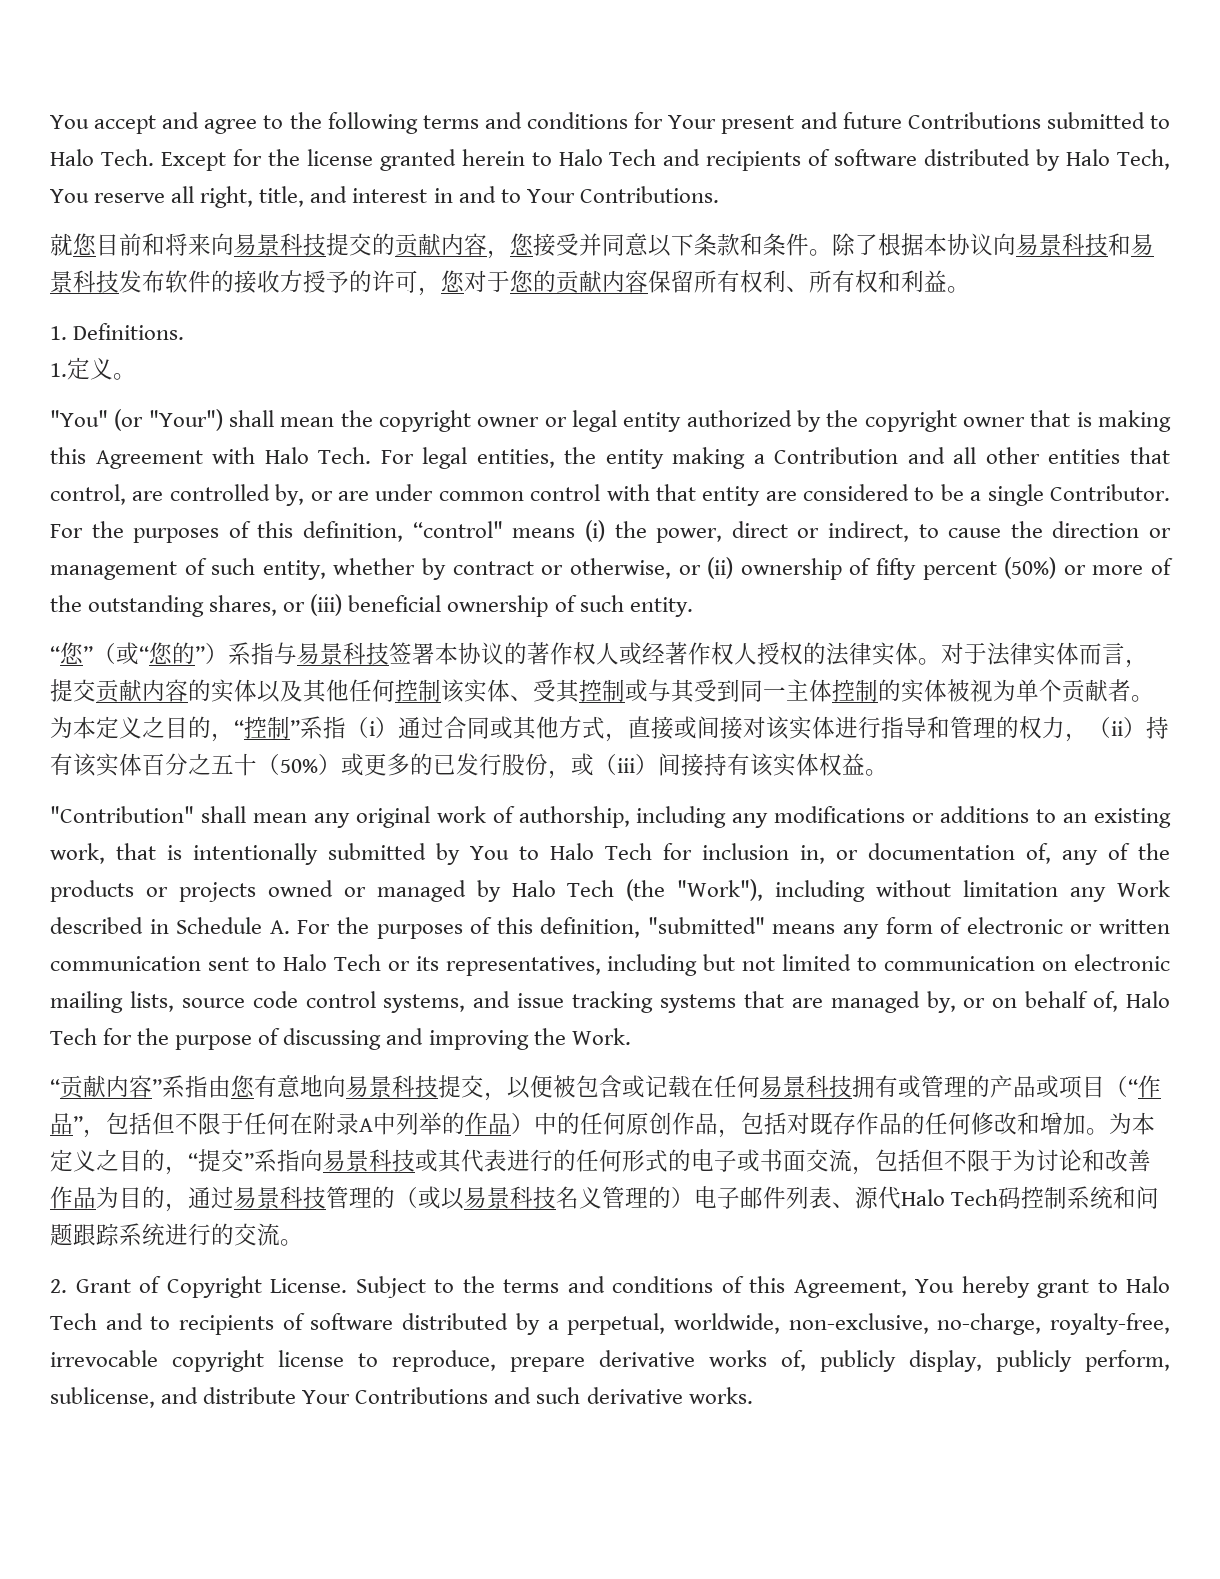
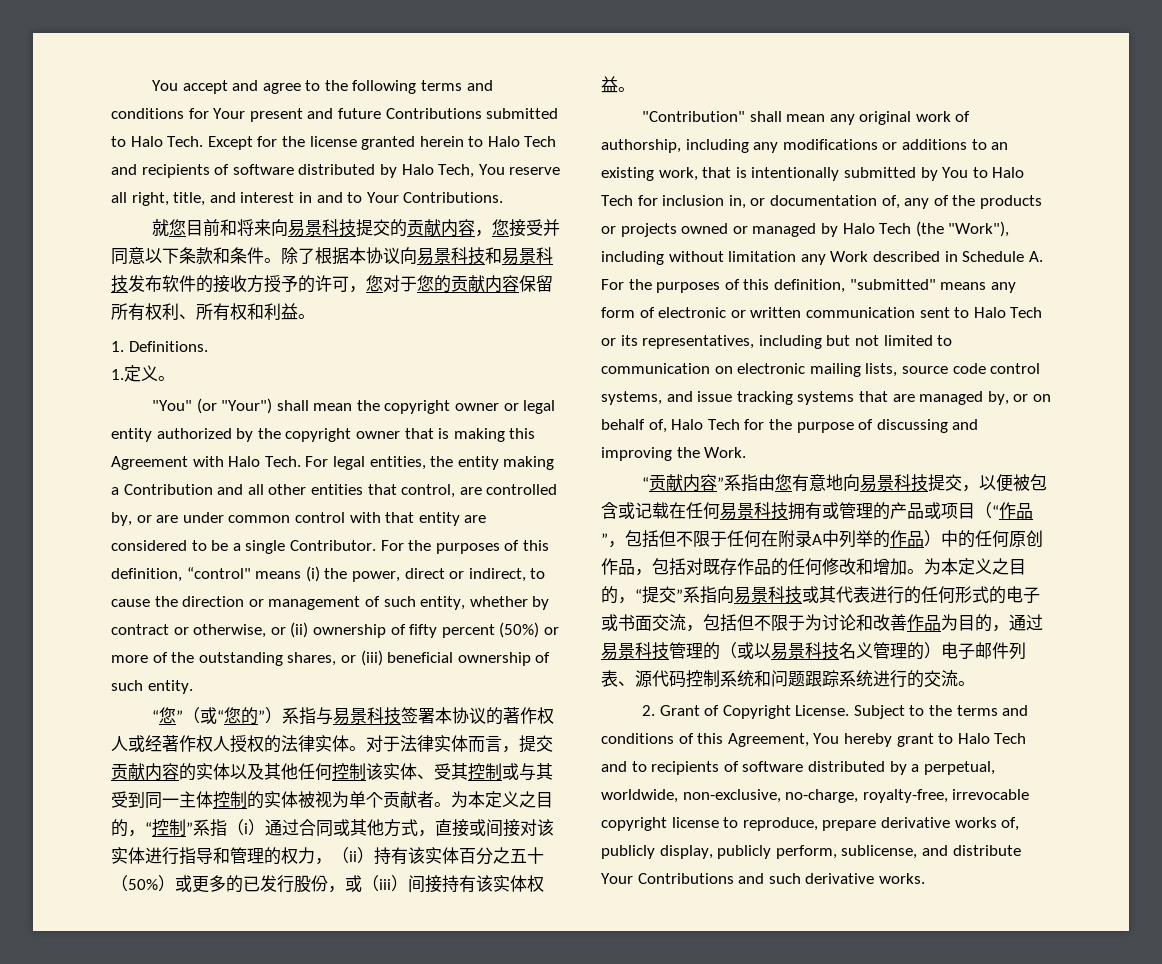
[901,1189,999,1206] Halo Tech -> (669, 678) none

